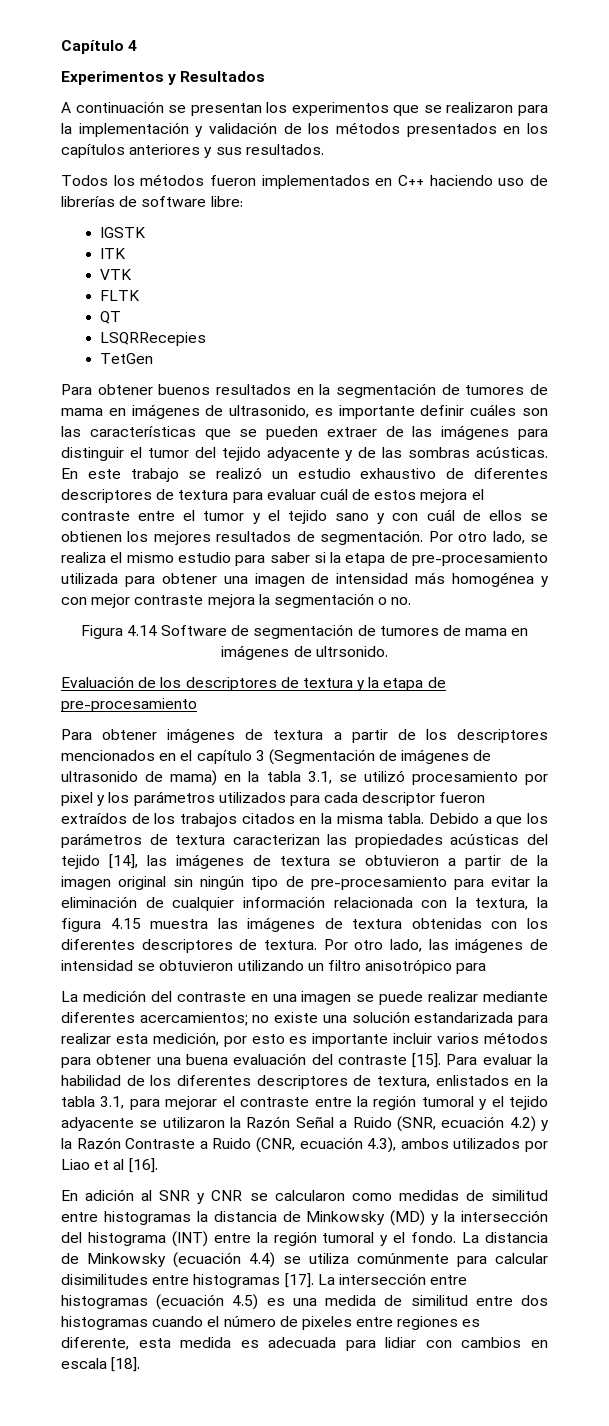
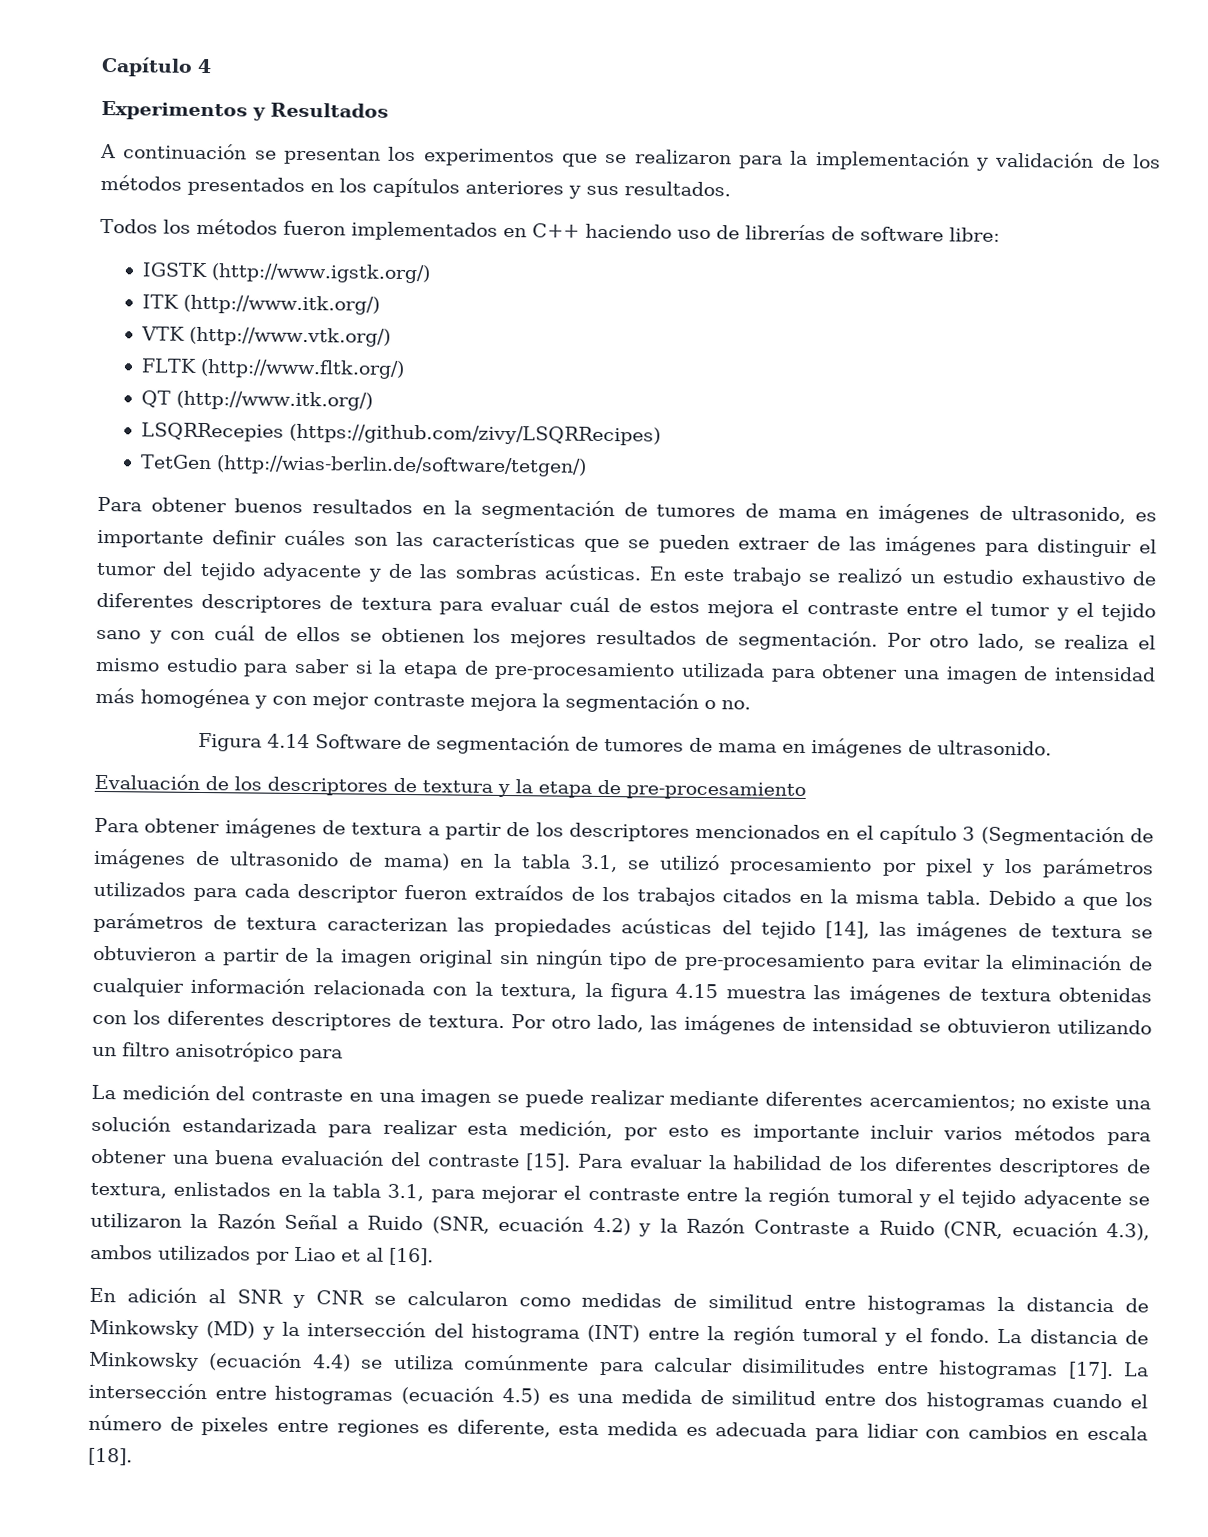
(147, 232) none -> [210,263,430,284] (http://www.igstk.org/)
(127, 253) none -> [182,294,380,315] (http://www.itk.org/)
(133, 274) none -> [188,326,391,347] (http://www.vtk.org/)
(141, 295) none -> [199,358,405,379] (http://www.fltk.org/)
(122, 317) none -> [175,390,373,411] (http://www.itk.org/)
(207, 339) none -> [288,423,661,446] (https://github.com/zivy/LSQRRecipes)
(154, 358) none -> [215,455,587,477] (http://wias-berlin.de/software/tetgen/)
[315,646,388,657] ultrsonido. -> [937,740,1052,756] ultrasonido.

